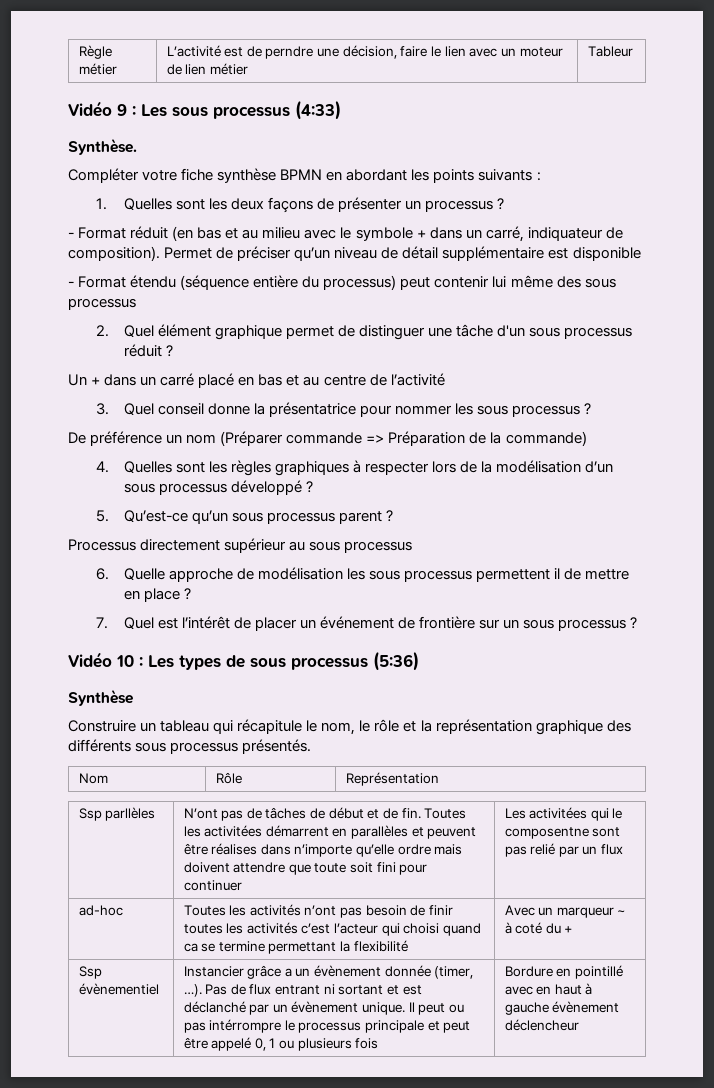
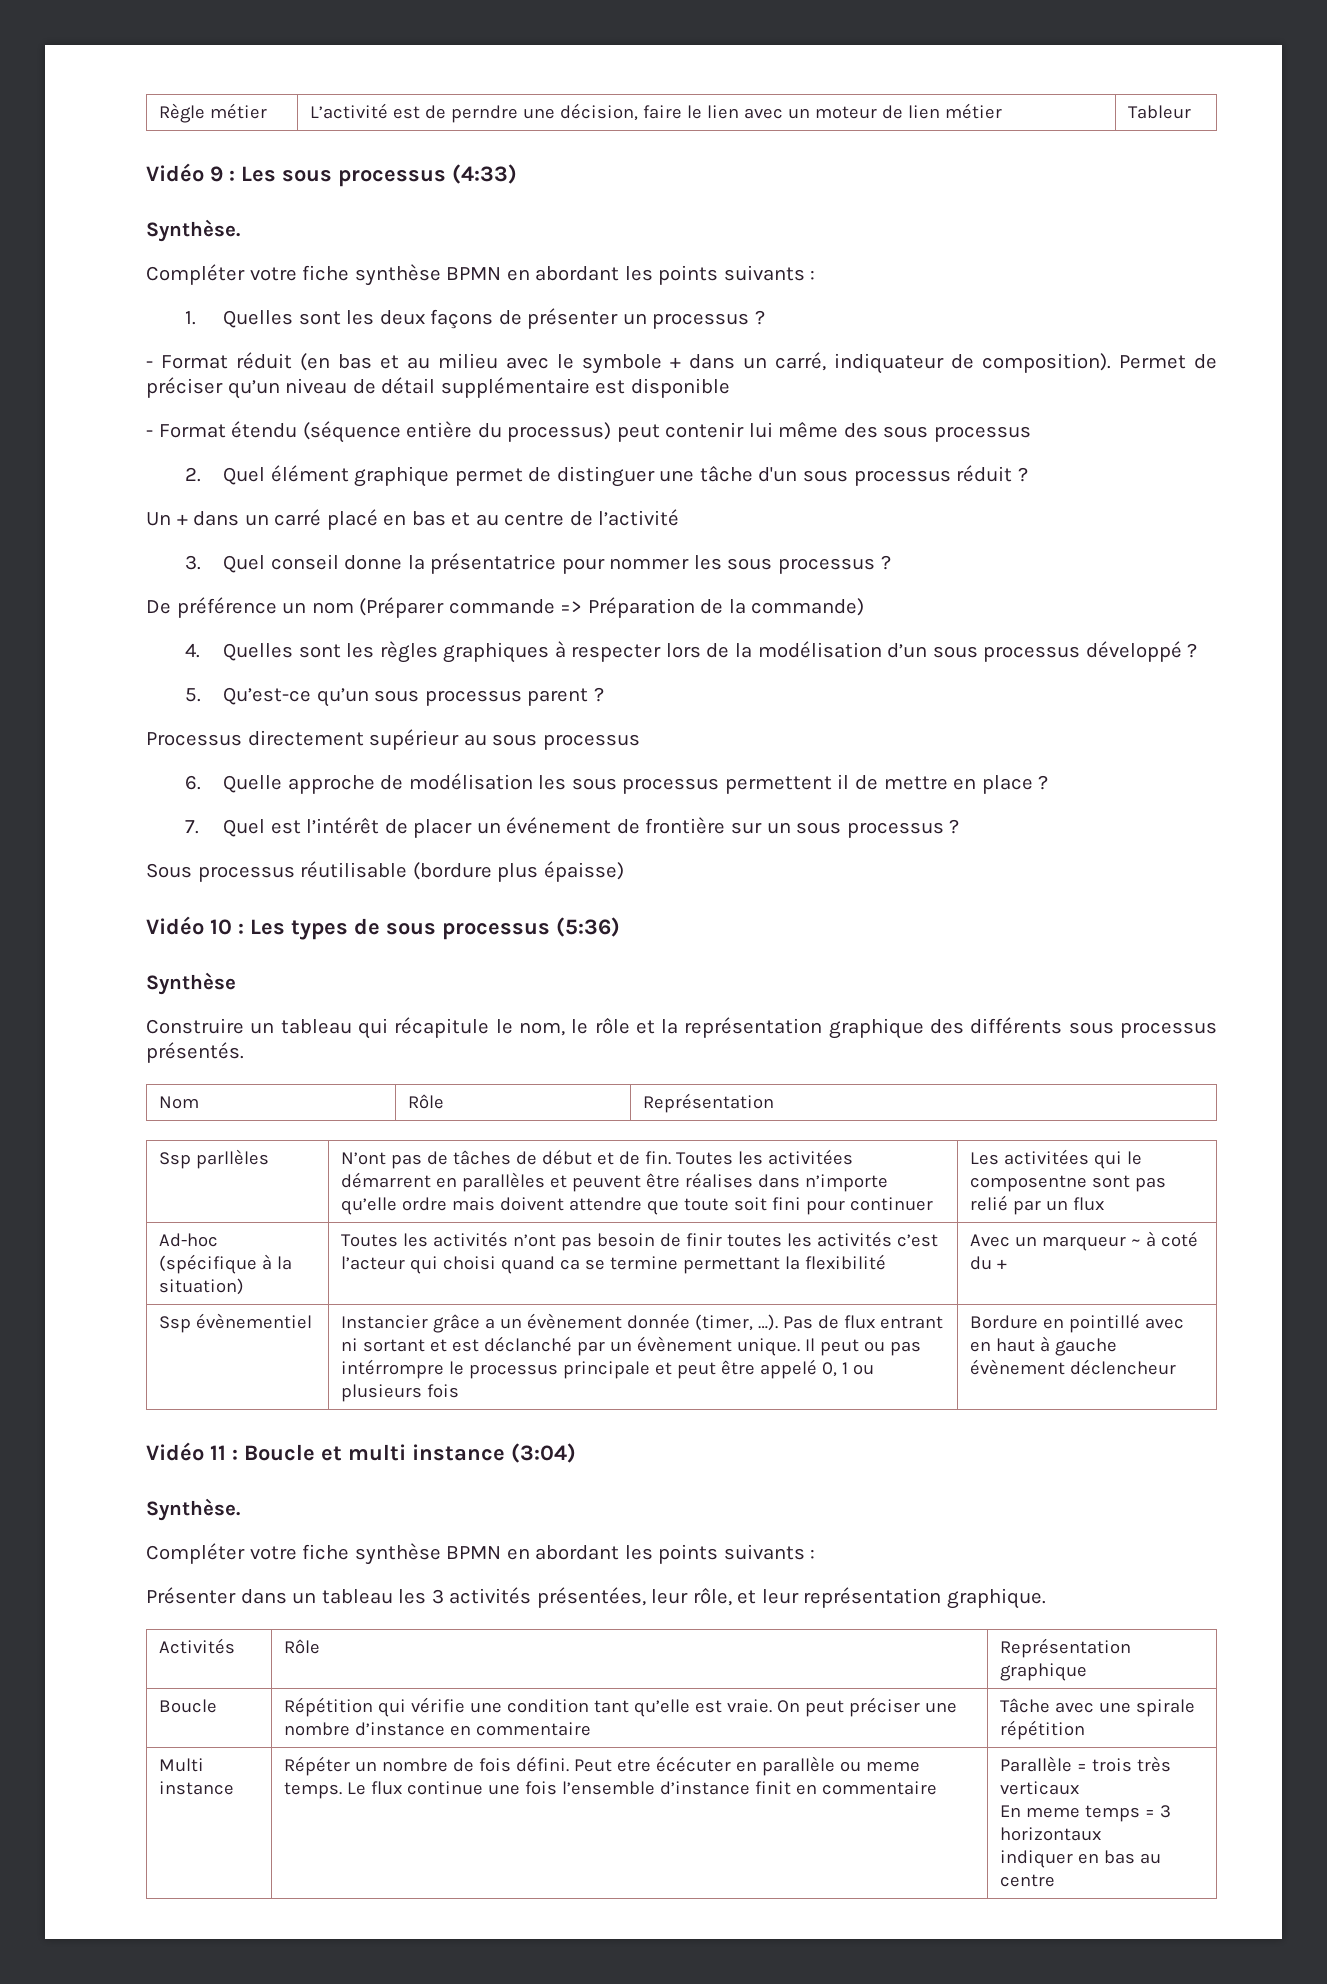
(638, 623) none -> [146,861,624,882] // Sous processus réutilisable (bordure plus épaisse)
[78,905,123,916] ad-hoc -> [159,1233,219,1247] [159,1254,293,1274] [159,1278,245,1295] Ad-hoc (spécifique à la situation)
(579, 1025) none -> [146,1442,576,1463] [146,1498,240,1521] [146,1543,816,1565] [146,1587,1046,1609] [159,1638,236,1654] [284,1639,321,1654] [1000,1638,1132,1658] [1000,1663,1088,1681] [159,1699,218,1713] [284,1697,958,1717] [284,1722,592,1736] [1000,1698,1196,1717] [1000,1720,1086,1740] [159,1758,205,1772] [159,1781,235,1795] [284,1756,921,1776] [284,1781,938,1799] [1000,1756,1172,1772] [1000,1781,1080,1795] [1000,1805,1172,1822] [1000,1827,1102,1841] [1000,1850,1162,1868] [1000,1874,1056,1887] // Vidéo 11 : Boucle et multi instance (3:04) // Synthèse. // Compléter votre fiche synthèse BPMN en abordant les points suivants : // Présenter dans un tableau les 3 activités présentées, leur rôle, et leur représentation graphique. // Activités | Rôle | Représentation graphique // Boucle | Répétition qui vérifie une condition tant qu’elle est vraie. On peut préciser une nombre d’instance en commentaire | Tâche avec une spirale répétition // Multi instance | Répéter un nombre de fois défini. Peut etre écécuter en parallèle ou meme temps. Le flux continue une fois l’ensemble d’instance finit en commentaire | Parallèle = trois très verticaux // En meme temps = 3 horizontaux // indiquer en bas au centre

